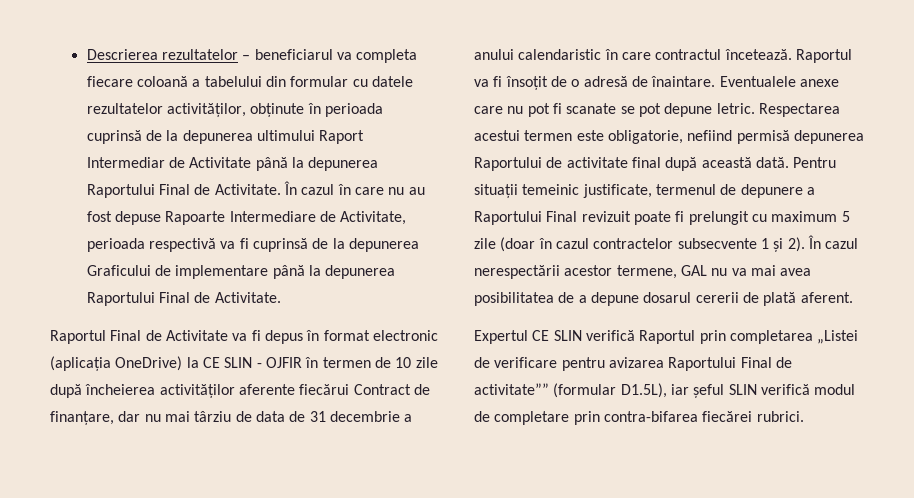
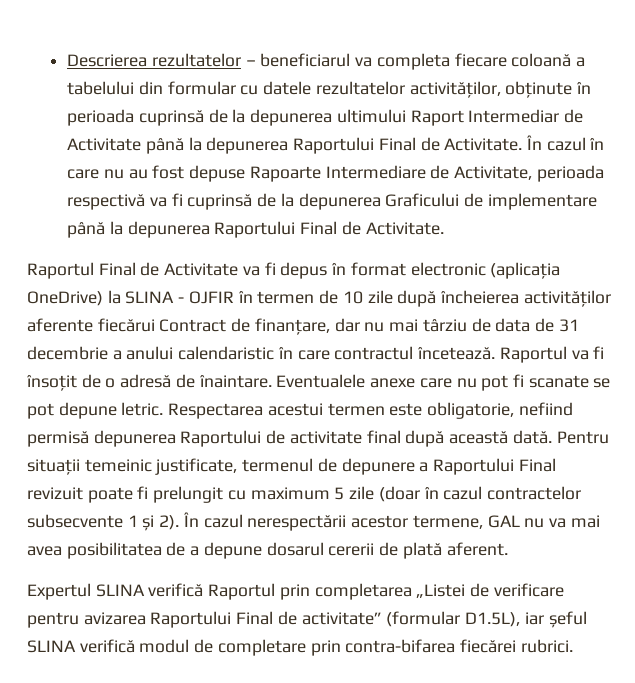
[202,357,253,368] CE SLIN -> [125,291,175,304] SLINA
[532,330,582,341] CE SLIN -> [95,584,145,597] SLINA
[474,383,549,395] activitate”” -> [301,612,382,625] activitate”
[728,384,757,395] SLIN -> [27,640,76,653] SLINA

